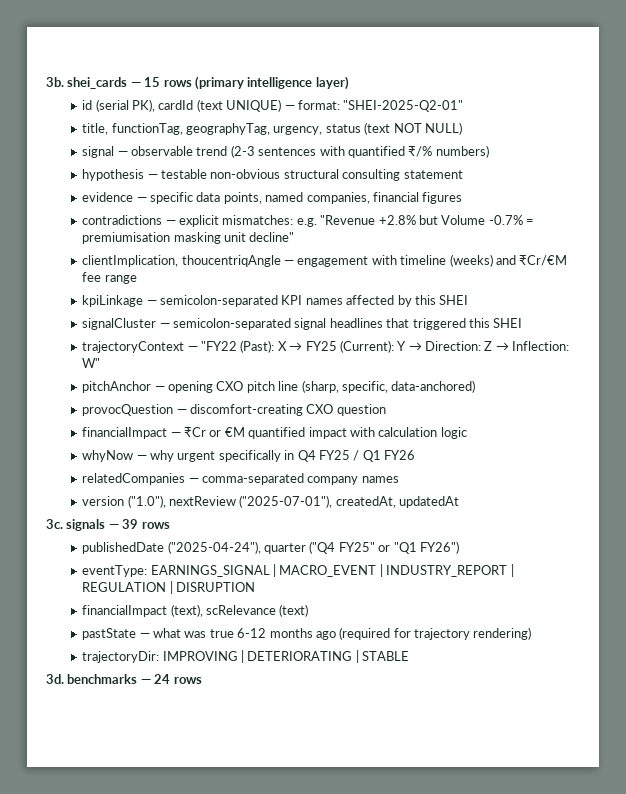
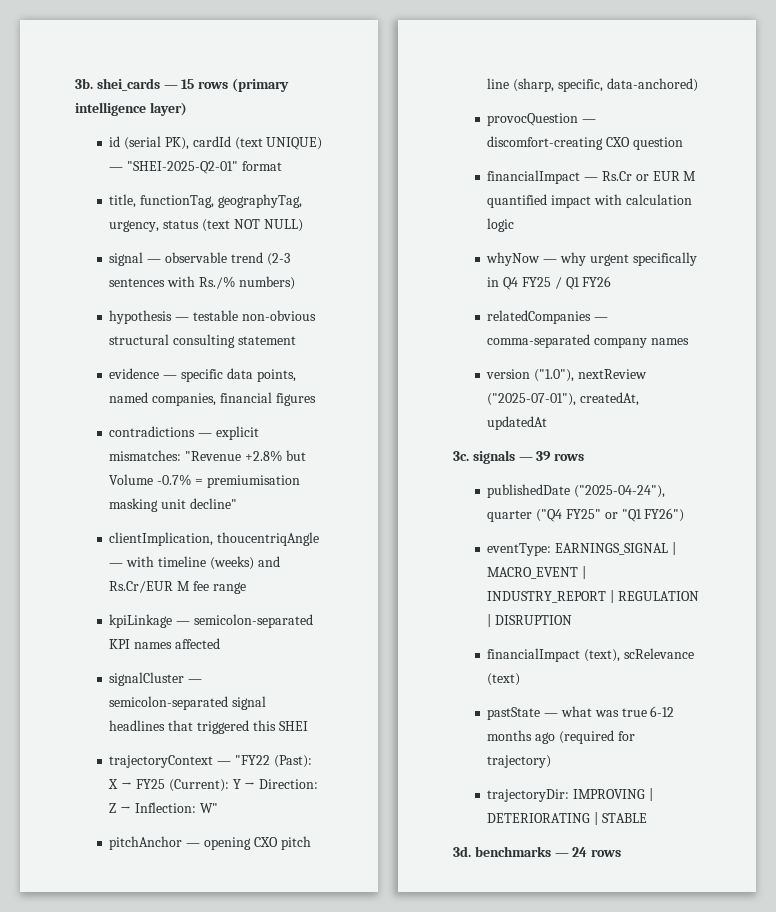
[297,100,340,110] format: -> (124, 169) none
(464, 106) none -> [242,161,283,171] format
[347,146,433,158] quantified ₹/% -> [199,276,236,289] Rs./%
[296,218,317,227] e.g. -> (182, 455) none
[297,256,369,267] engagement -> (124, 565) none
[519,255,568,266] ₹Cr/€M -> [109,581,191,593] Rs.Cr/EUR M
[397,295,469,307] by this SHEI -> (221, 643) none
[184,427,245,437] ₹Cr or €M -> [602,171,697,181] Rs.Cr or EUR M
[414,627,532,640] trajectory rendering) -> [487,755,552,768] trajectory)

